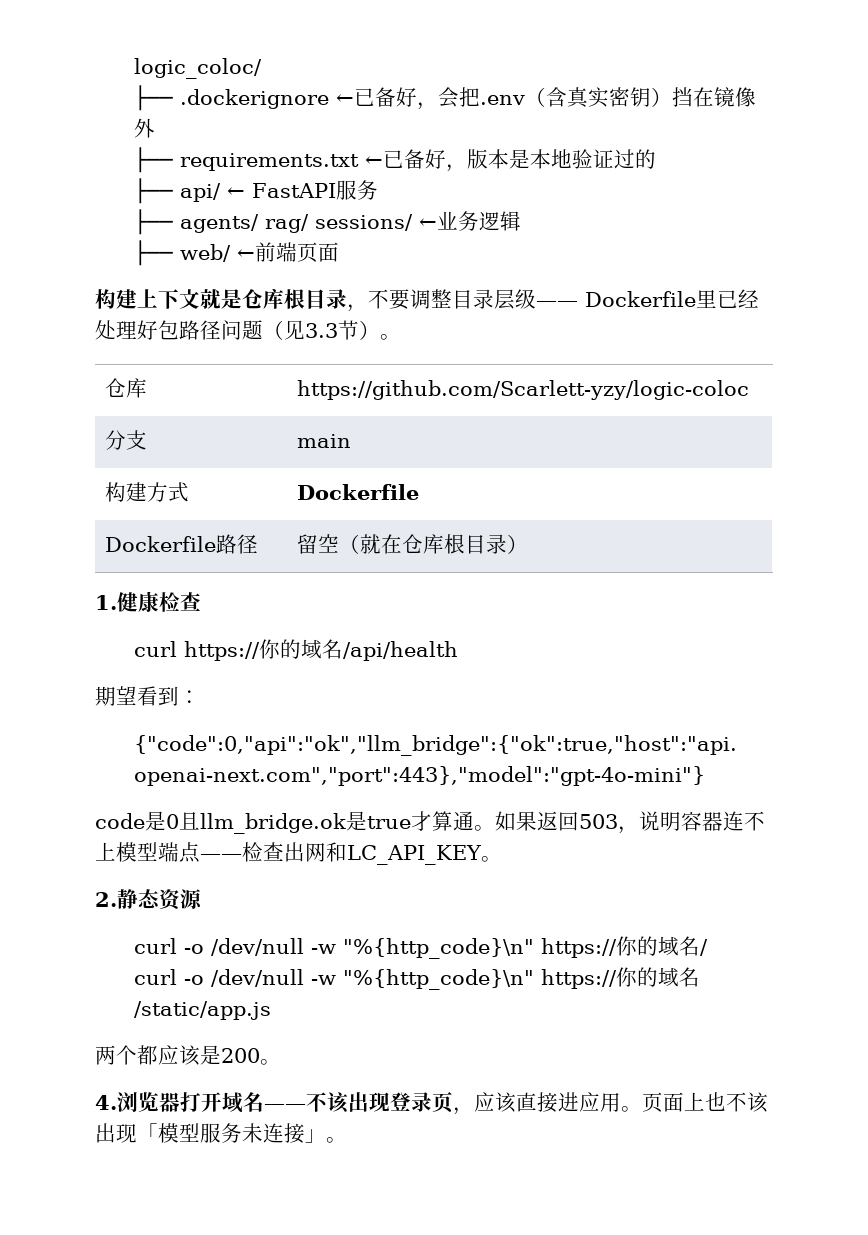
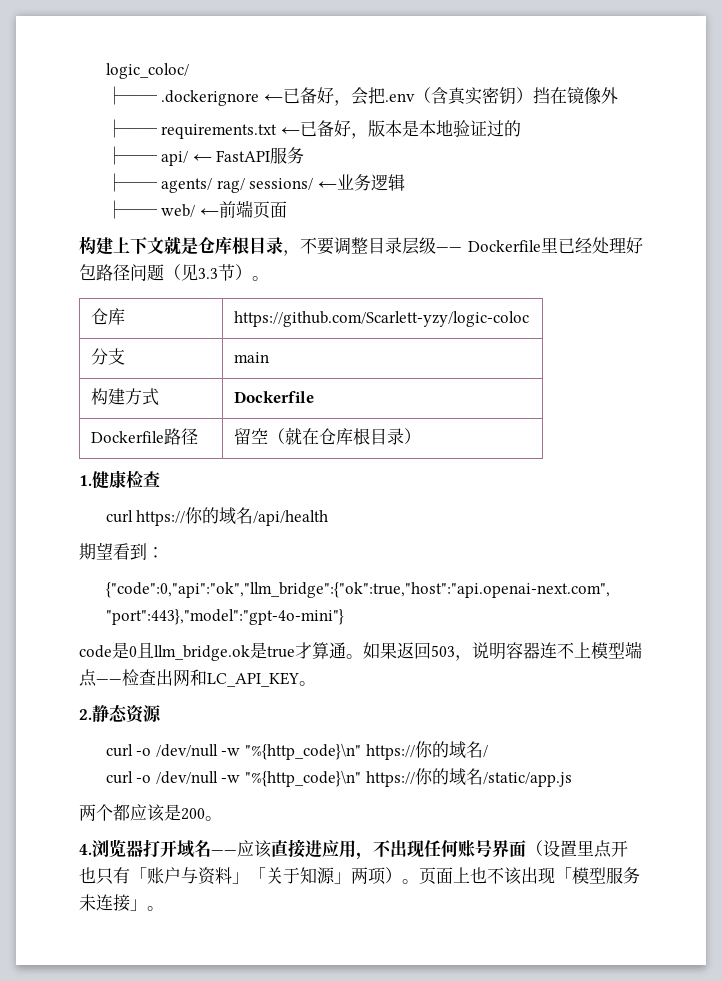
[306,1092,621,1115] 不该出现登录页，应该直接进应用 -> [237,839,628,860] [79,867,402,885] 应该直接进应用，不出现任何账号界面（设置里点开也只有「账户与资料」「关于知源」两项）

